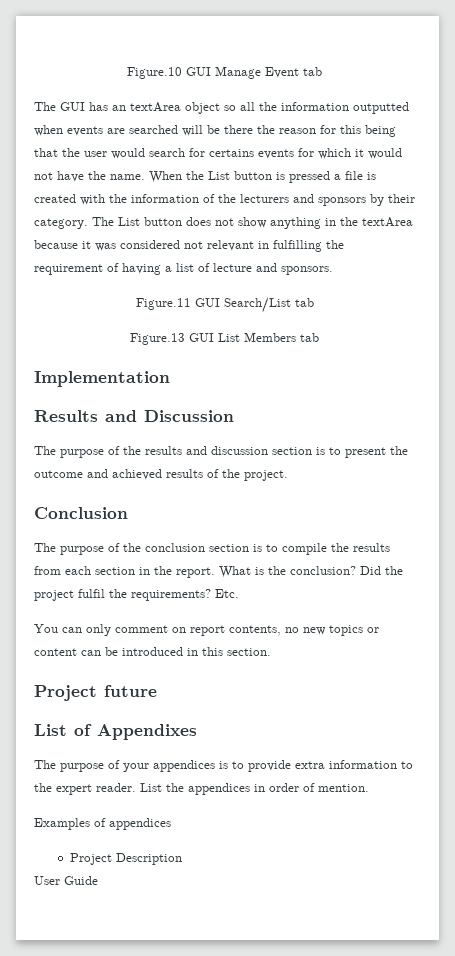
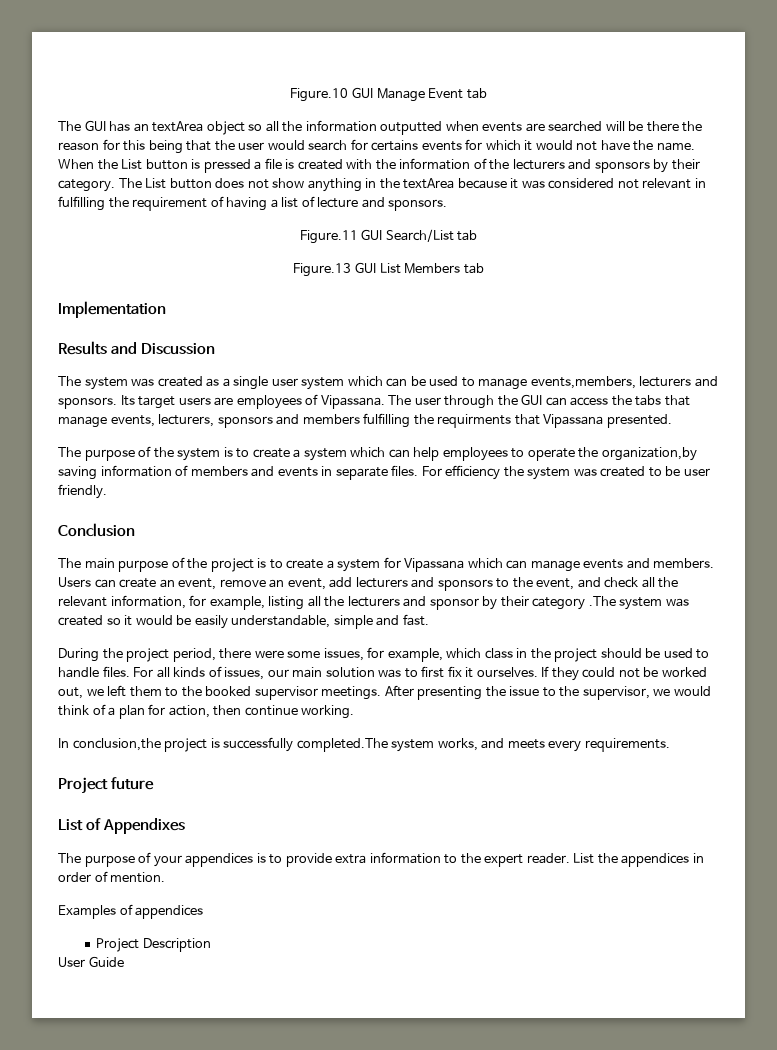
[60,446,408,458] [34,469,288,481] [34,507,128,519] [34,543,390,555] [34,566,403,578] [34,589,239,601] [34,624,379,636] [34,647,271,656] purpose of the results and discussion section is to present the outcome and achieved results of the project. // Conclusion // The purpose of the conclusion section is to compile the results from each section in the report. What is the conclusion? Did the project fulfil the requirements? Etc. // You can only comment on report contents, no new topics or content can be introduced in this section. -> [84,376,718,390] [58,394,690,409] [58,413,672,428] [58,446,697,461] [58,465,710,480] [58,484,107,499] [58,523,135,537] [58,557,715,572] [58,577,679,591] [58,595,689,610] [58,614,429,629] [58,647,710,662] [58,666,707,681] [58,685,711,700] [58,704,355,719] [58,737,670,752] system was created as a single user system which can be used to manage events,members, lecturers and sponsors. Its target users are employees of Vipassana. The user through the GUI can access the tabs that manage events, lecturers, sponsors and members fulfilling the requirments that Vipassana presented. // The purpose of the system is to create a system which can help employees to operate the organization,by saving information of members and events in separate files. For efficiency the system was created to be user friendly. // Conclusion // The main purpose of the project is to create a system for Vipassana which can manage events and members. Users can create an event, remove an event, add lecturers and sponsors to the event, and check all the relevant information, for example, listing all the lecturers and sponsor by their category .The system was created so it would be easily understandable, simple and fast. // During the project period, there were some issues, for example, which class in the project should be used to handle files. For all kinds of issues, our main solution was to first fix it ourselves. If they could not be worked out, we left them to the booked supervisor meetings. After presenting the issue to the supervisor, we would think of a plan for action, then continue working. // In conclusion,the project is successfully completed.The system works, and meets every requirements.

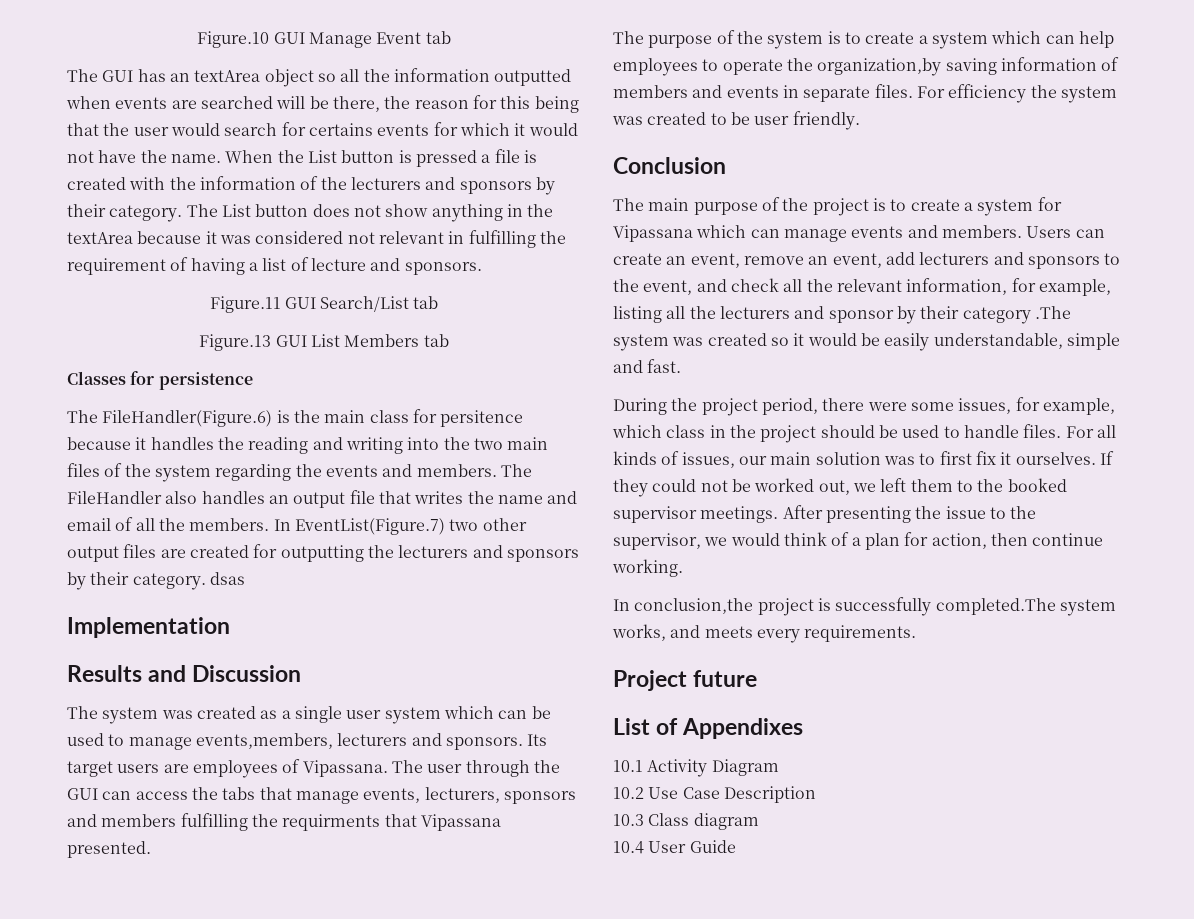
[646,121,679,132] there -> [332,96,380,112] there,
(484, 268) none -> [67,371,253,390] [67,409,524,427] [67,437,549,454] [67,463,532,482] [67,490,578,508] [67,517,527,535] [67,544,579,562] [67,572,245,590] // Classes for persistence // The FileHandler(Figure.6) is the main class for persitence because it handles the reading and writing into the two main files of the system regarding the events and members. The FileHandler also handles an output file that writes the name and email of all the members. In EventList(Figure.7) two other output files are created for outputting the lecturers and sponsors by their category. dsas
[58,852,704,867] [58,871,166,883] [58,904,204,919] [96,938,211,952] The purpose of your appendices is to provide extra information to the expert reader. List the appendices in order of mention. // Examples of appendices // Project Description // -> [613,759,779,777] [613,786,816,803] [613,813,759,830] [613,841,644,854] 10.1 Activity Diagram // 10.2 Use Case Description // 10.3 Class diagram // 10.4

